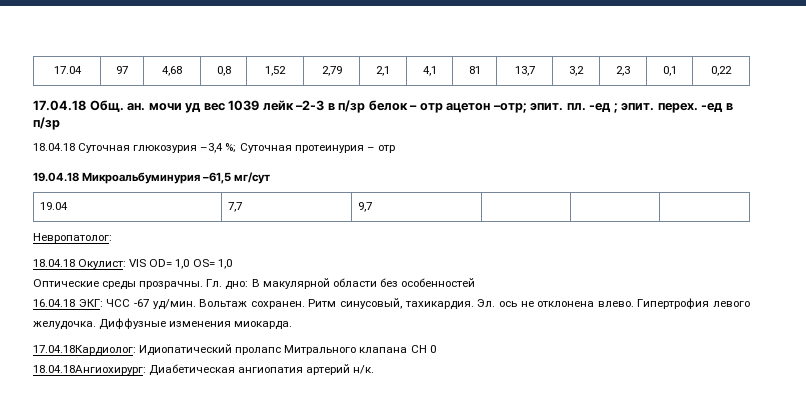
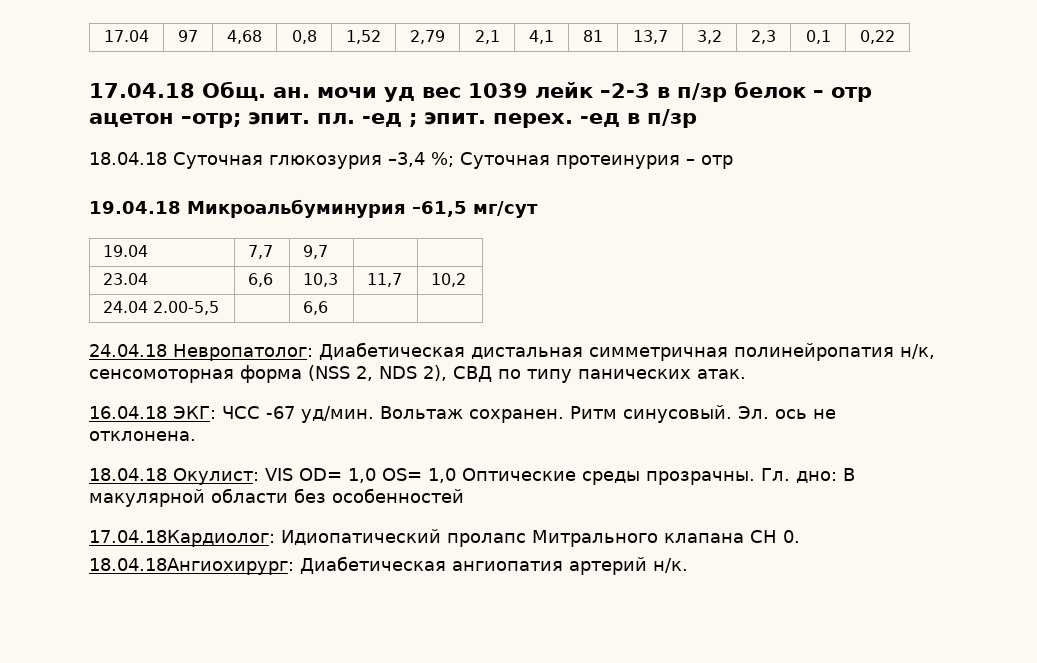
[33,233,112,243] | // Невропатолог: -> [103,273,149,285] [248,273,274,287] [303,273,339,287] [367,273,403,287] [431,273,467,287] [103,301,220,315] [303,301,329,315] [89,342,935,361] [89,365,746,383] [89,405,836,423] [89,431,196,441] // 23.04 | 6,6 | 10,3 | 11,7 | 10,2 // 24.04 2.00-5,5 | | 6,6 | | // 24.04.18 Невропатолог: Диабетическая дистальная симметричная полинейропатия н/к, сенсомоторная форма (NSS 2, NDS 2), СВД по типу панических атак. // 16.04.18 ЭКГ: ЧСС -67 уд/мин. Вольтаж сохранен. Ритм синусовый. Эл. ось не отклонена.
(232, 264) // -> (456, 475) none
[33,298,750,310] [33,318,293,330] // 16.04.18 ЭКГ: ЧСС -67 уд/мин. Вольтаж сохранен. Ритм синусовый, тахикардия. Эл. ось не отклонена влево. Гипертрофия левого желудочка. Диффузные изменения миокарда. -> (464, 495) none
[429,345,436,353] 0 -> [783,530,800,543] 0.

